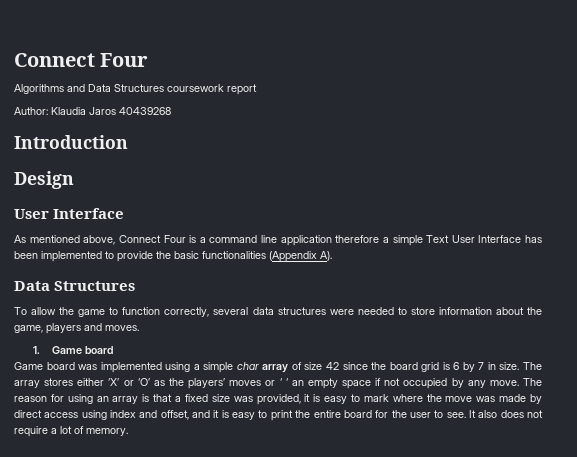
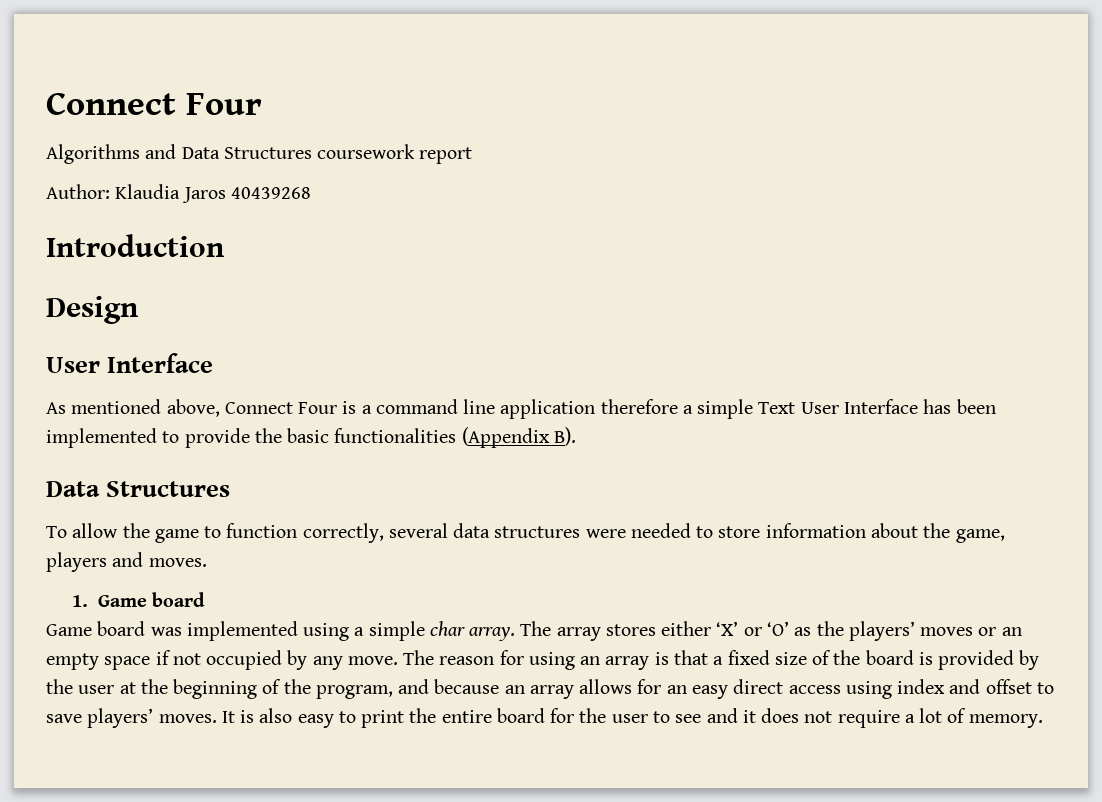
[320,251,332,261] A). -> [553,427,576,446] B).
[262,362,520,373] array of size 42 since the board grid is 6 by 7 in size. -> [469,627,516,641] array.
[279,378,288,386] ‘ ‘ -> (997, 631) none
[233,394,543,405] was provided, it is easy to mark where the move was made by -> [812,650,1040,670] [46,679,728,699] of the board is provided by the user at the beginning of the program, and because an array allows for an easy
[160,410,229,420] offset, and it is -> [985,679,1054,694] [46,708,293,728] offset to save players’ moves. It is also
[446,410,498,418] see. It also -> [675,708,756,723] see and it

